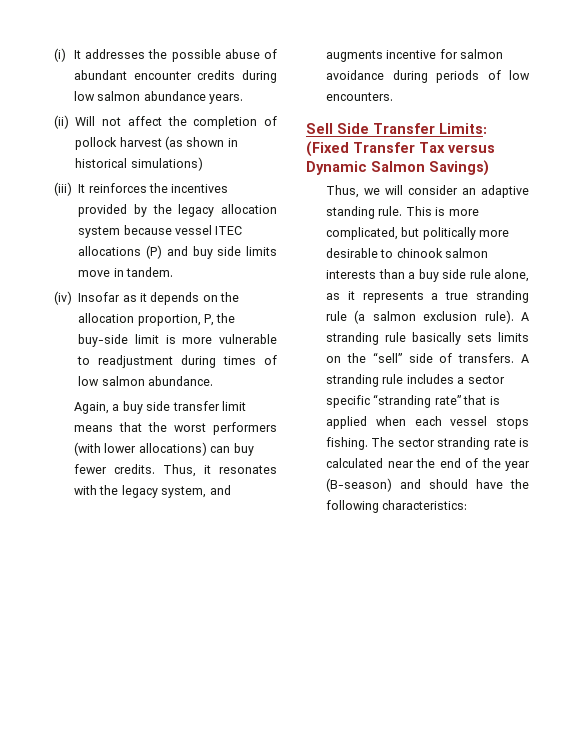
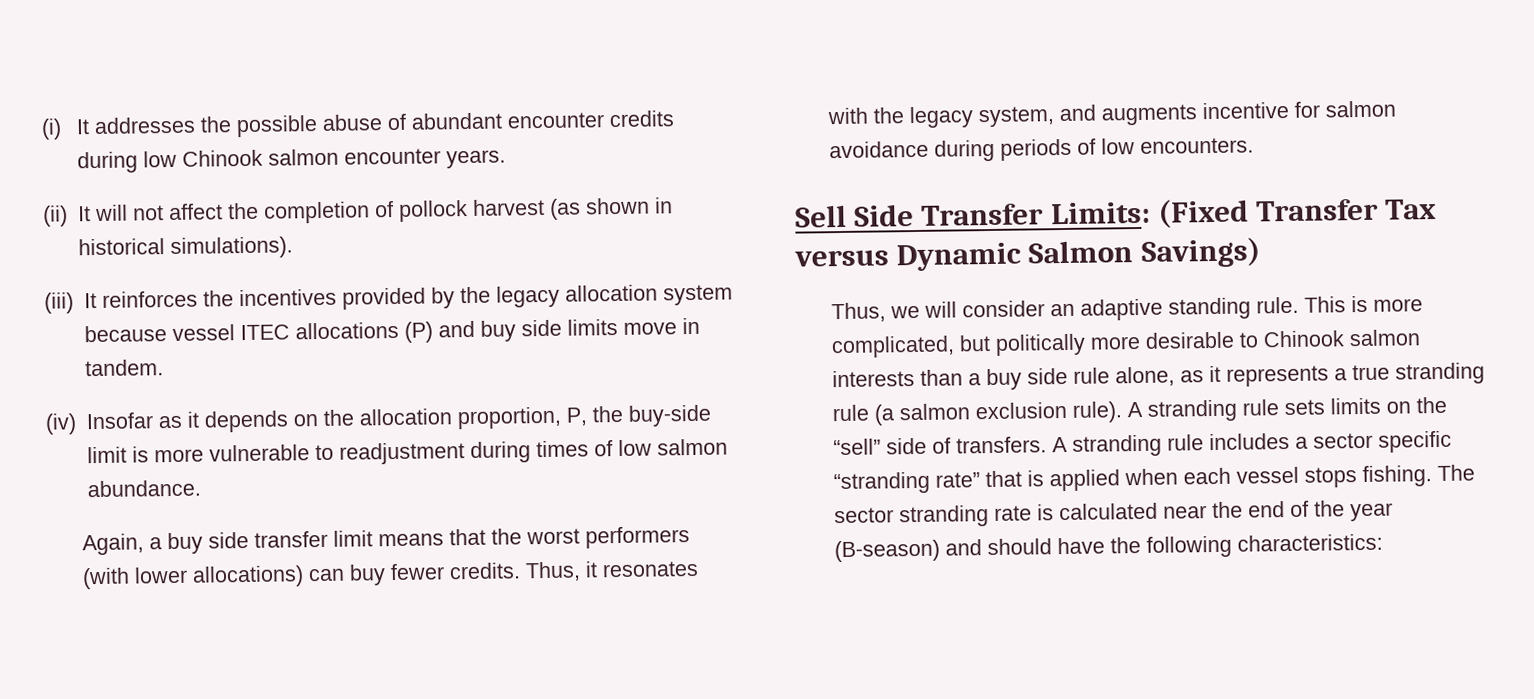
[97,91,206,101] salmon abundance -> [181,148,441,167] Chinook salmon encounter
[75,116,96,126] Will -> [77,204,128,222] It will
[130,157,203,171] simulations) -> [169,236,293,260] simulations).
[396,248,443,258] chinook -> [1262,330,1345,348] Chinook
[412,332,462,345] basically -> (1279, 407) none

